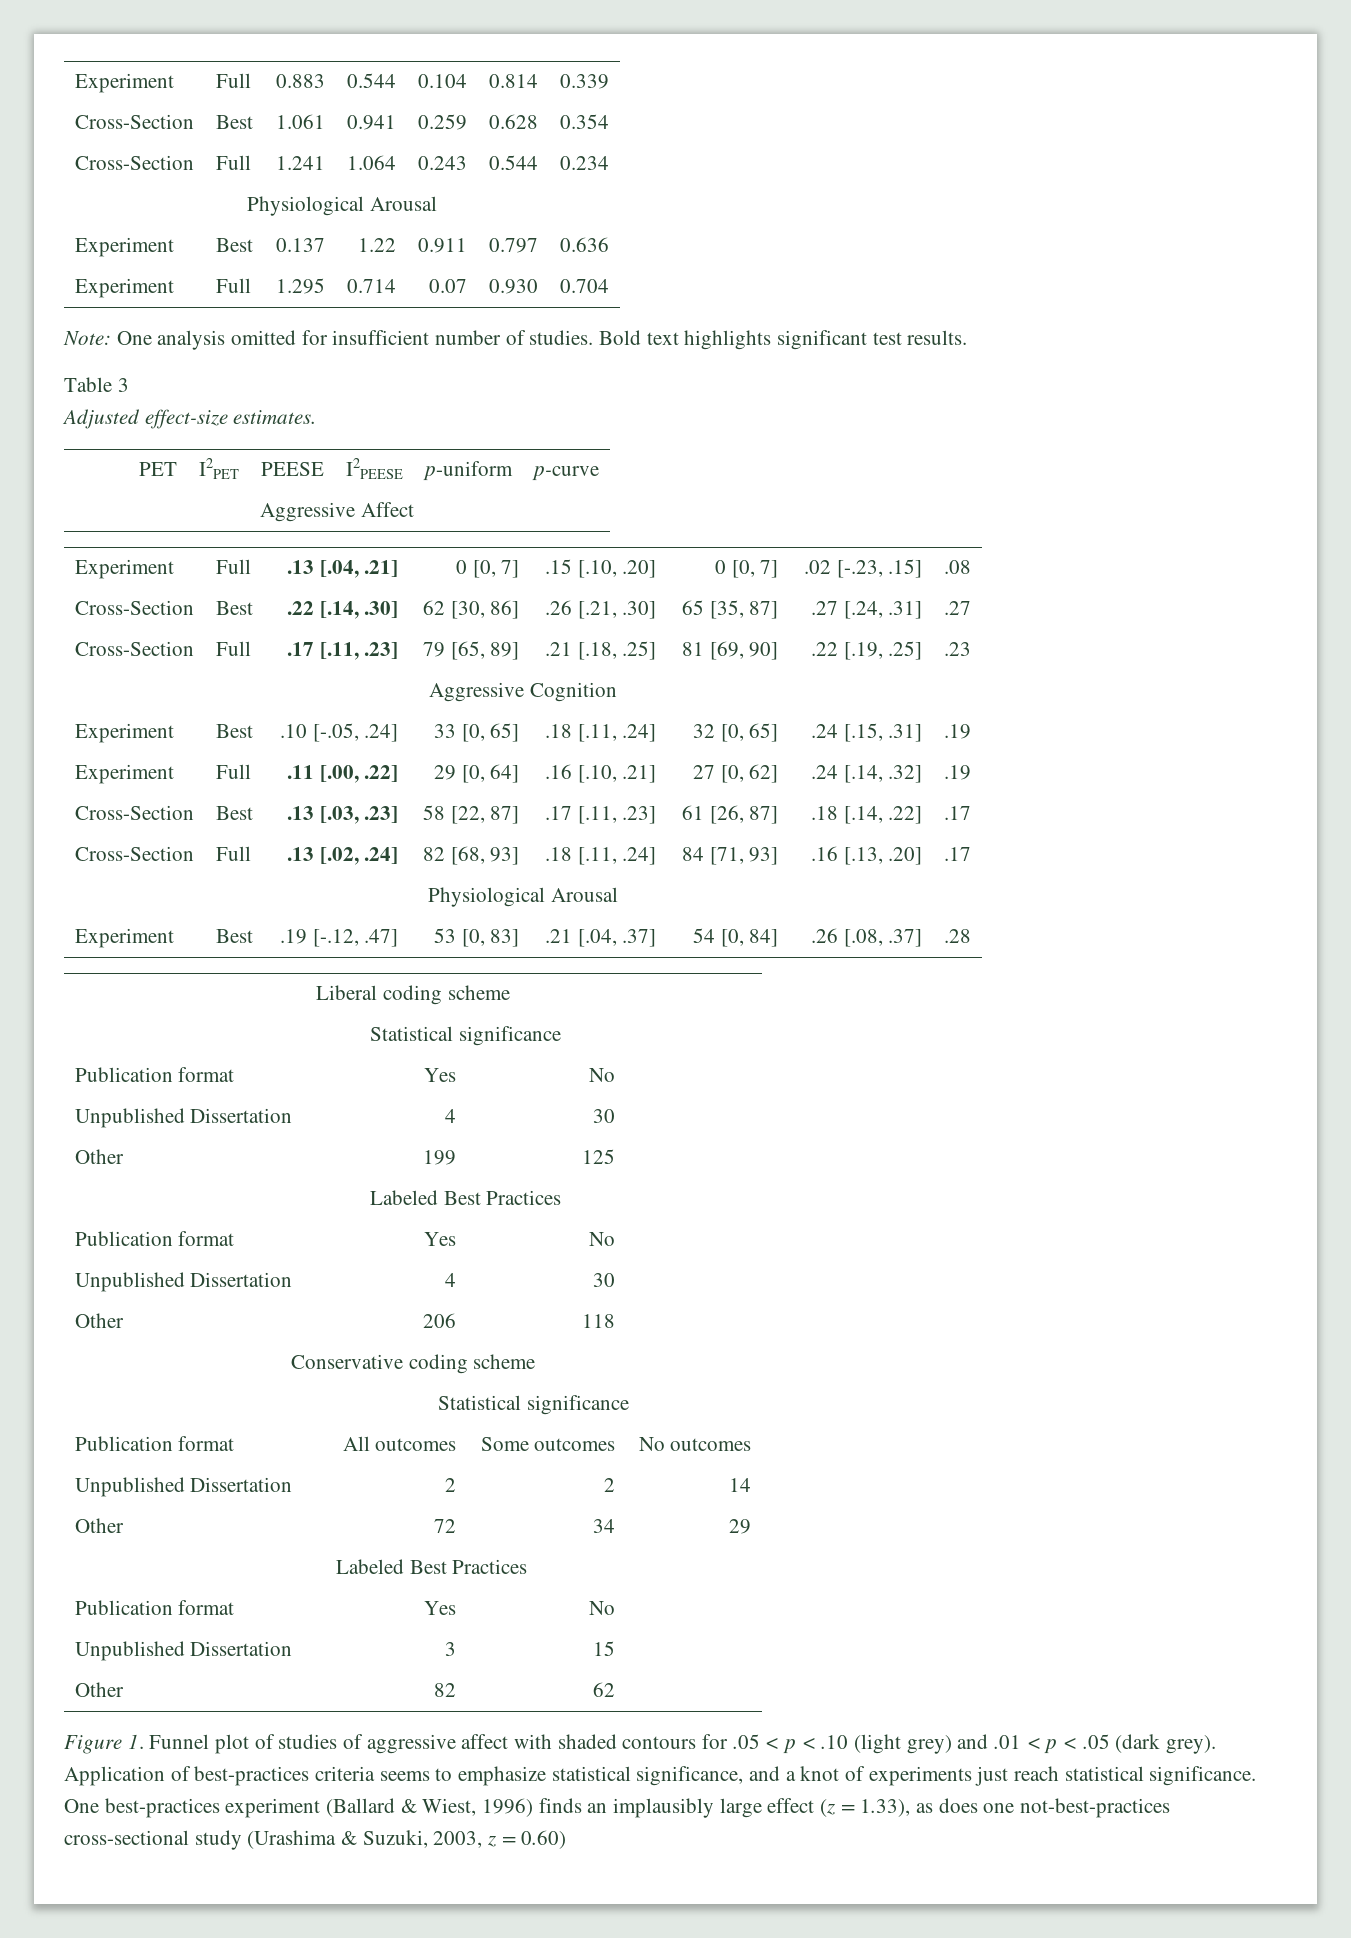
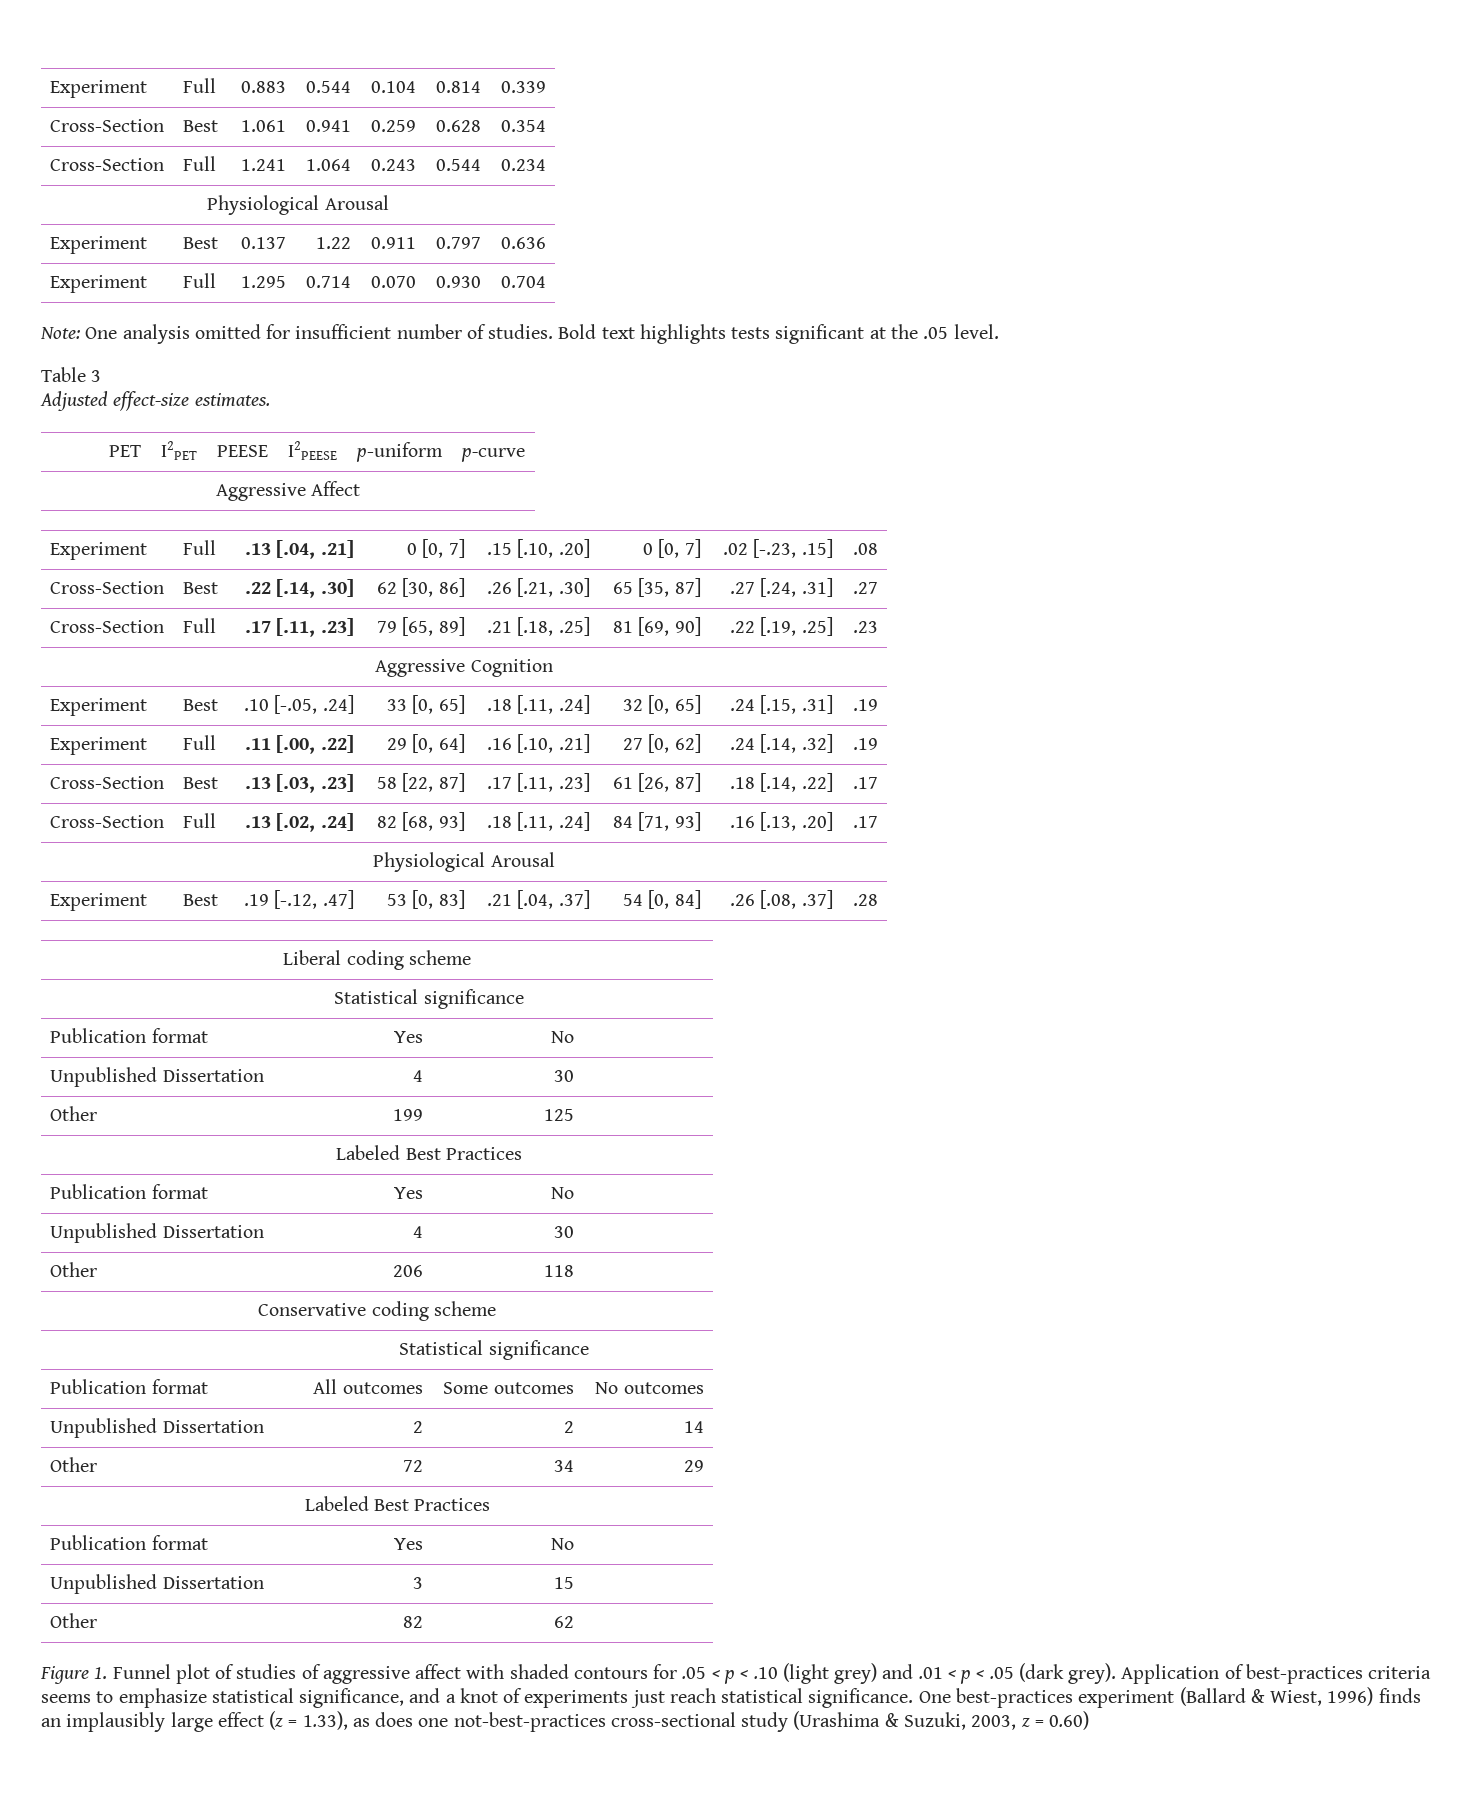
[429,279,468,293] 0.07 -> [370,276,416,288] 0.070
[777,330,968,350] significant test results. -> [731,324,999,344] tests significant at the .05 level.

